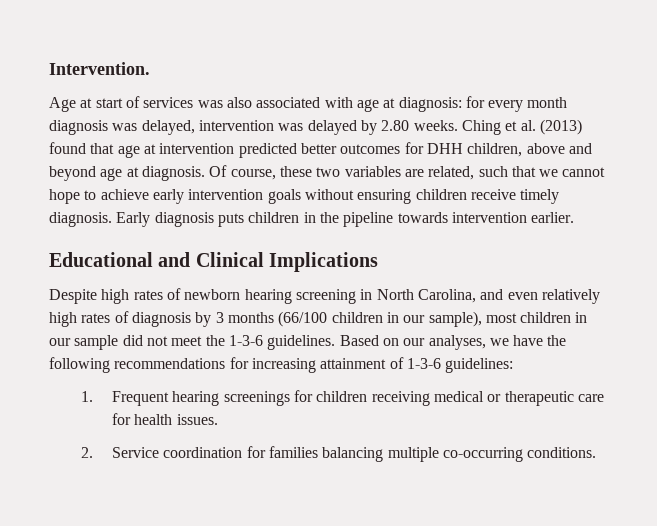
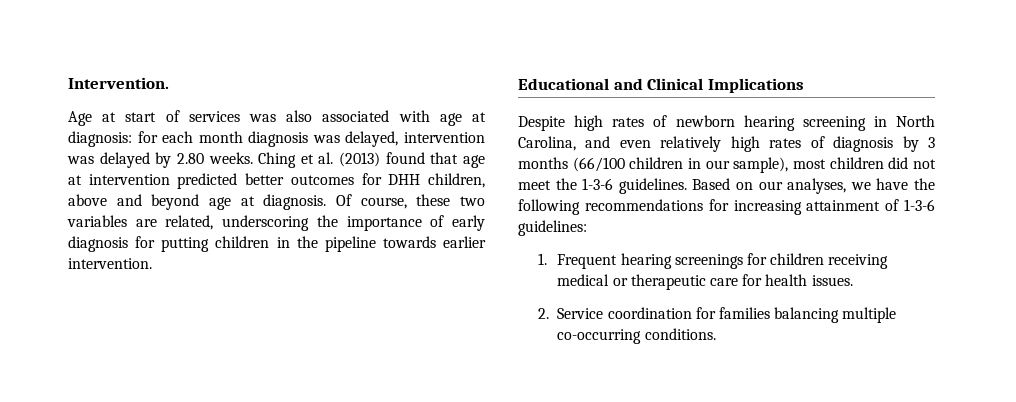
[488,100,524,112] every -> [162,131,194,143] each
[478,166,606,177] [49,189,560,204] [49,212,244,227] such that we cannot hope to achieve early intervention goals without ensuring children receive timely diagnosis. Early diagnosis puts -> [222,215,486,231] [68,236,210,252] underscoring the importance of early diagnosis for putting
[451,212,575,223] intervention earlier. -> [443,236,486,248] [68,258,152,269] earlier intervention.
[575,312,588,323] [49,335,119,350] in our sample -> (884, 163) none

